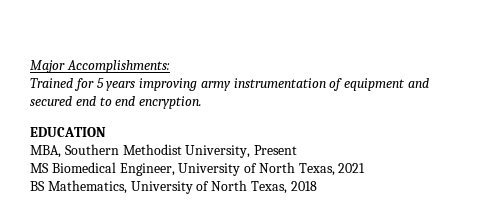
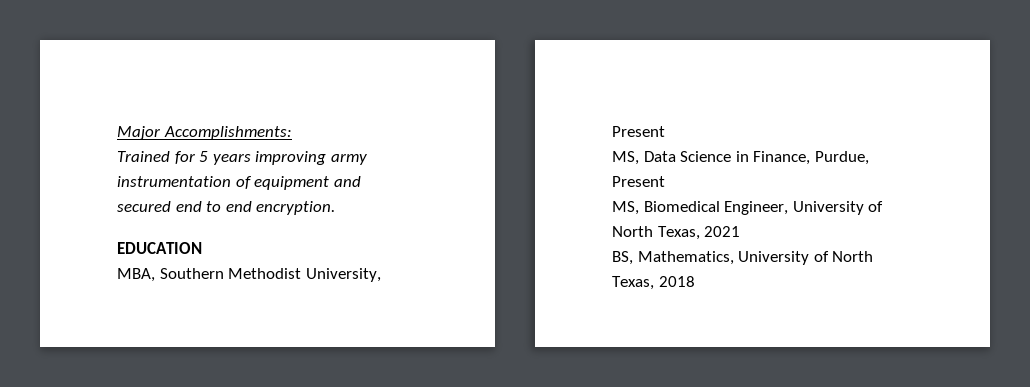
[30,163,49,173] MS -> [612,151,869,165] [612,176,665,187] [612,201,639,215] MS, Data Science in Finance, Purdue, Present // MS,
[30,181,45,191] BS -> [612,251,633,265] BS,

